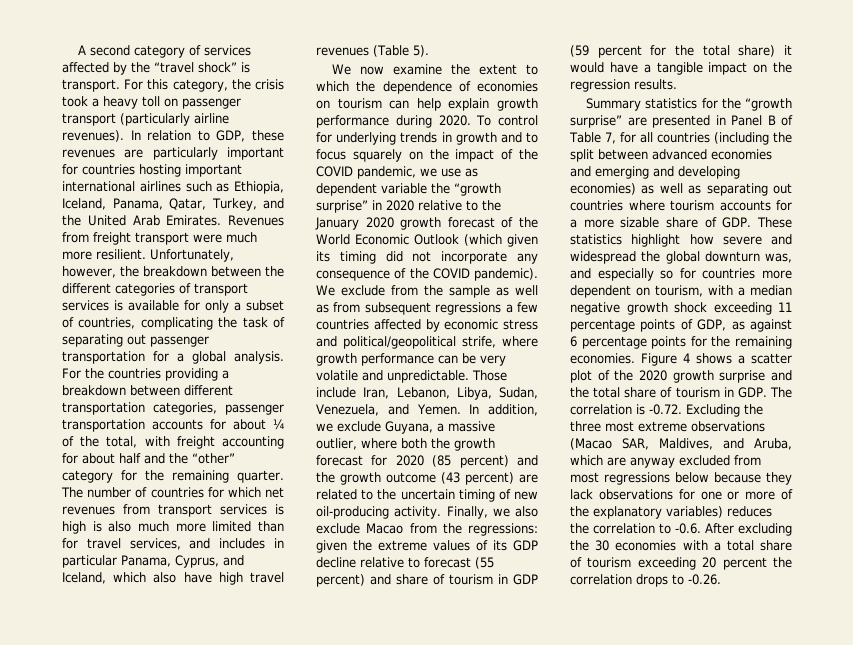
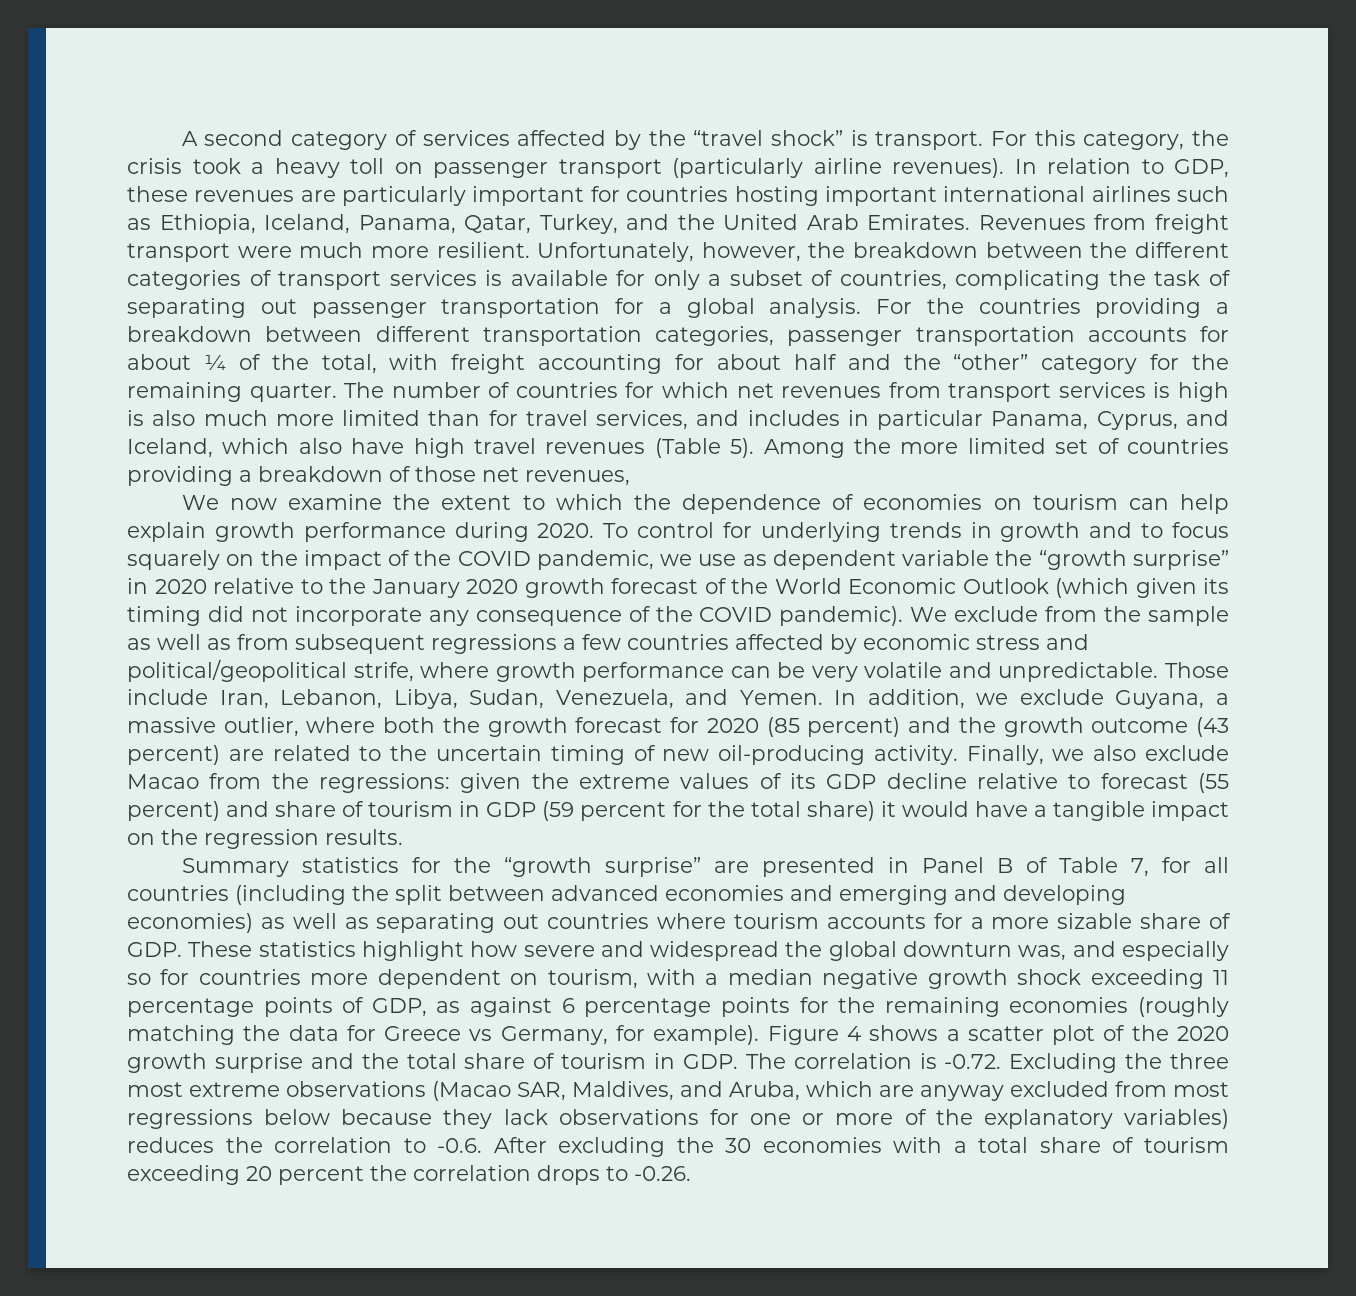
(429, 51) none -> [763,438,1229,458] [127,466,630,486] Among the more limited set of countries providing a breakdown of those net revenues,
[570,353,635,364] economies. -> [1009,997,1230,1017] [127,1025,760,1045] economies (roughly matching the data for Greece vs Germany, for example).

